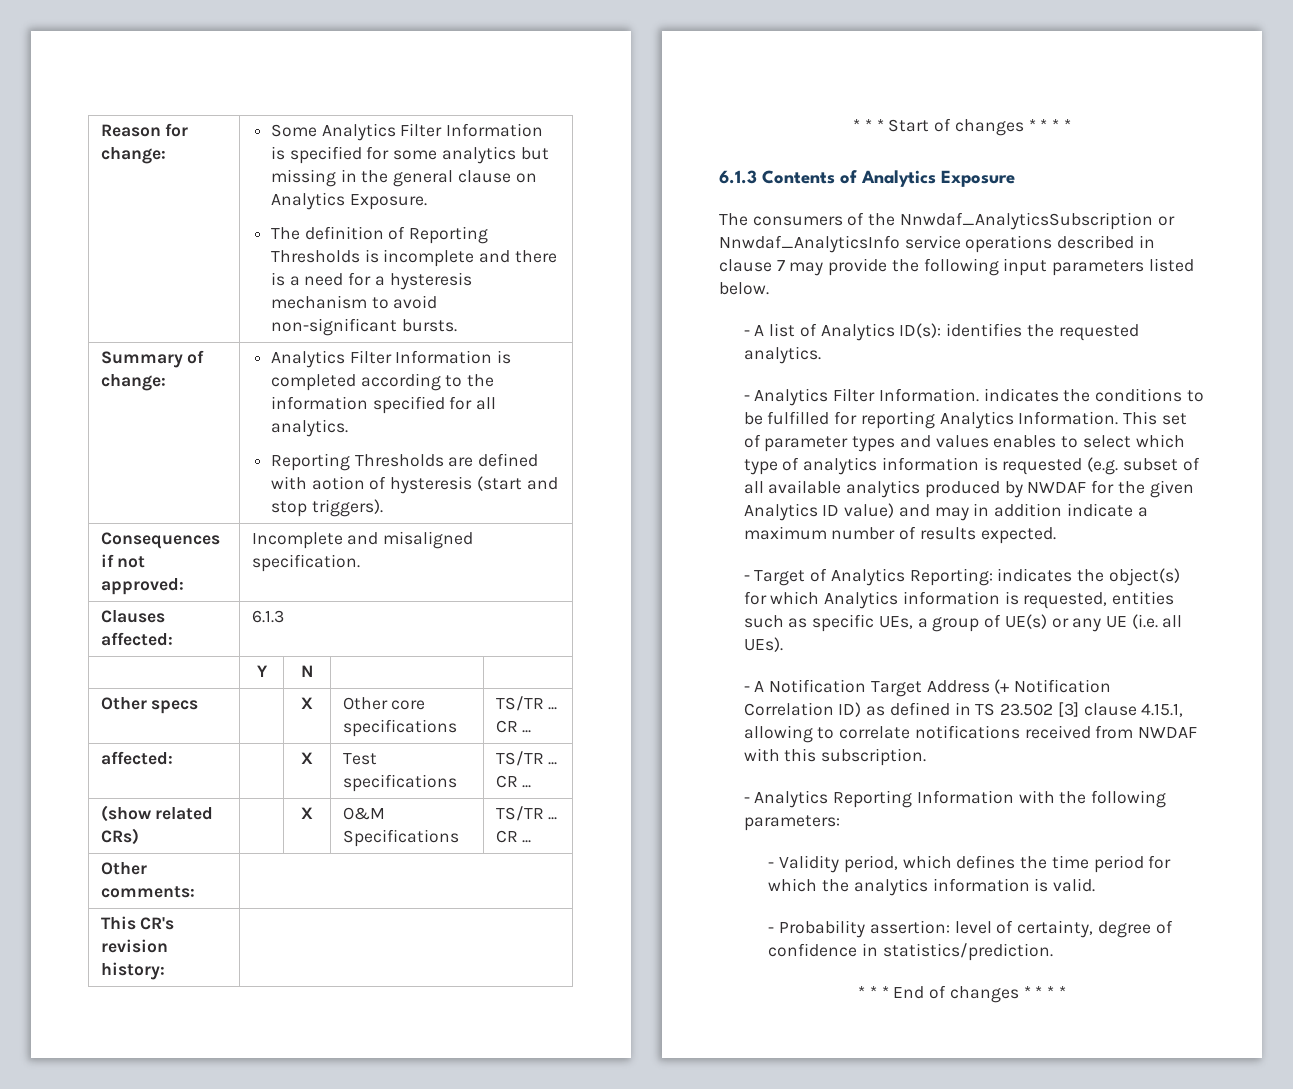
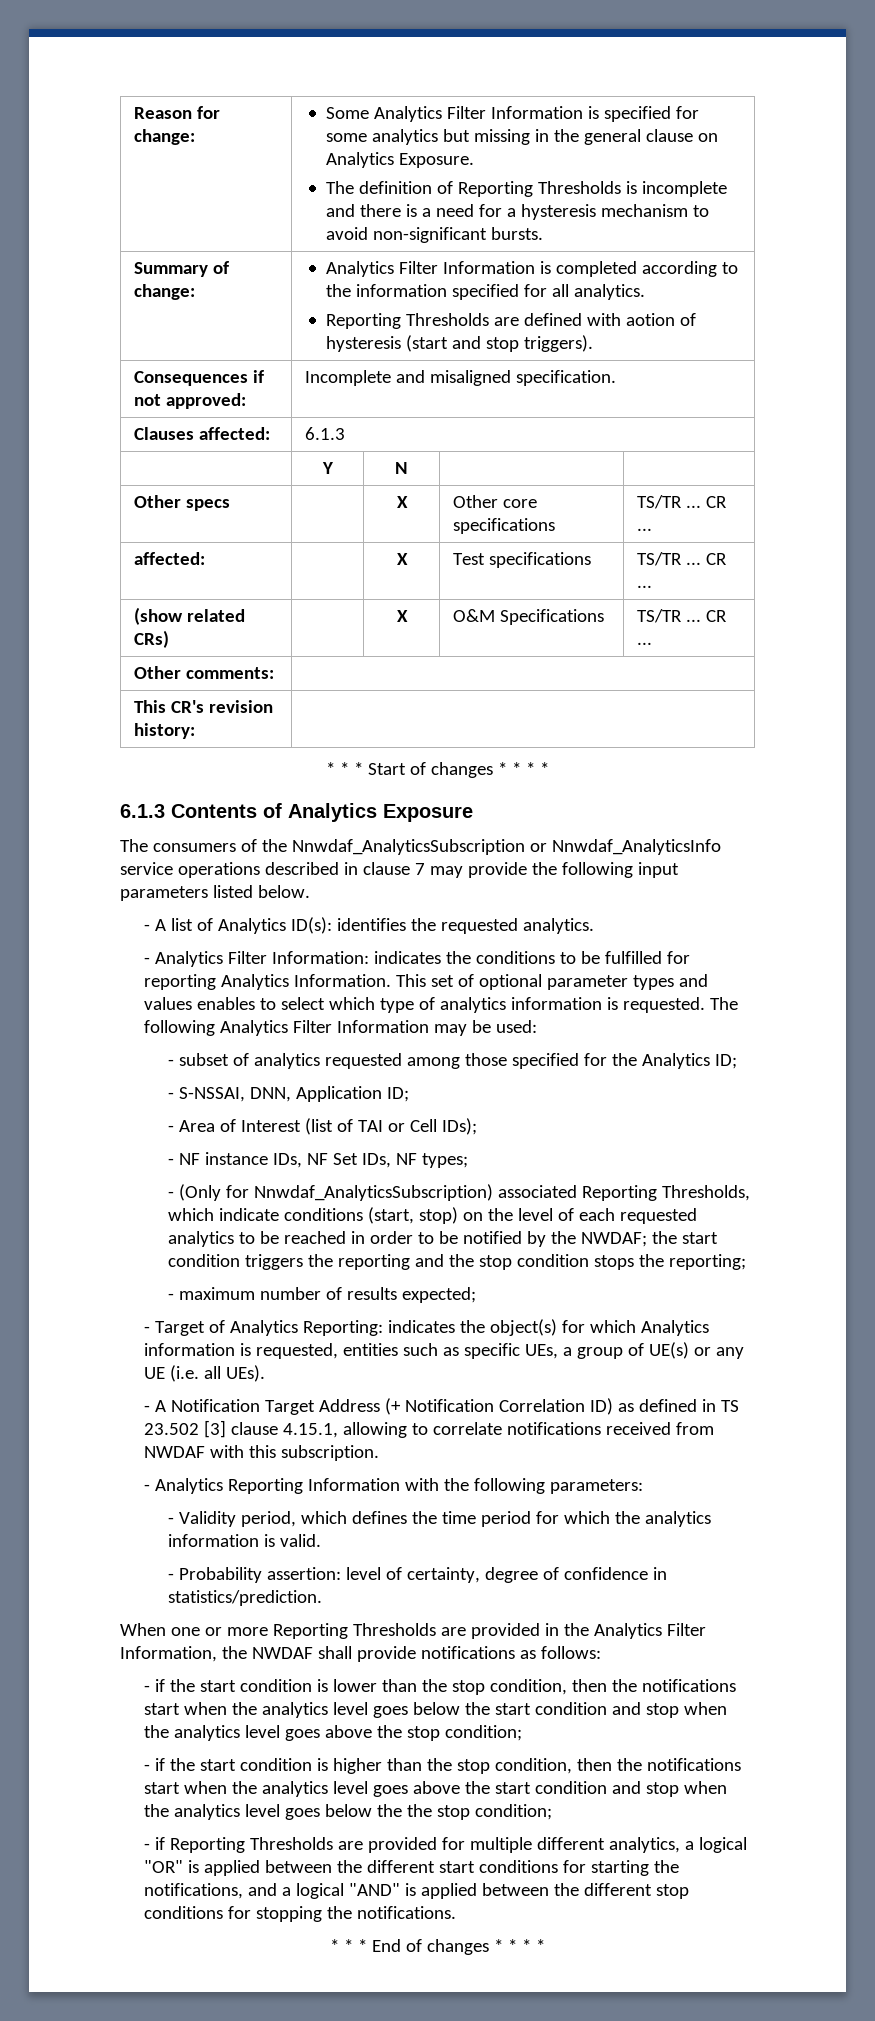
[878,388,979,402] Information. -> [272,951,370,964] Information:
(761, 441) none -> [479,974,543,990] optional
[1002,457,1200,475] [743,480,1194,498] [743,503,1148,521] requested (e.g. subset of all available analytics produced by NWDAF for the given Analytics ID value) and may in addition indicate a -> [622,997,738,1013] [144,1020,538,1036] [168,1053,738,1069] [168,1086,410,1102] [168,1118,478,1135] [168,1152,469,1168] [168,1184,751,1201] [168,1207,698,1224] [168,1231,719,1247] [168,1254,747,1270] [168,1293,175,1300] requested. The following Analytics Filter Information may be used: // - subset of analytics requested among those specified for the Analytics ID; // - S-NSSAI, DNN, Application ID; // - Area of Interest (list of TAI or Cell IDs); // - NF instance IDs, NF Set IDs, NF types; // - (Only for Nnwdaf_AnalyticsSubscription) associated Reporting Thresholds, which indicate conditions (start, stop) on the level of each requested analytics to be reached in order to be notified by the NWDAF; the start condition triggers the reporting and the stop condition stops the reporting; // -
[980,527,1056,544] expected. -> [402,1287,477,1303] expected;
(1053, 952) none -> [120,1623,706,1639] [120,1646,601,1662] [144,1679,736,1695] [144,1702,727,1718] [144,1725,523,1741] [144,1758,741,1774] [144,1781,727,1797] [144,1804,553,1820] [144,1837,747,1853] [144,1860,679,1876] [144,1883,689,1899] [144,1906,457,1922] // When one or more Reporting Thresholds are provided in the Analytics Filter Information, the NWDAF shall provide notifications as follows: // - if the start condition is lower than the stop condition, then the notifications start when the analytics level goes below the start condition and stop when the analytics level goes above the stop condition; // - if the start condition is higher than the stop condition, then the notifications start when the analytics level goes above the start condition and stop when the analytics level goes below the the stop condition; // - if Reporting Thresholds are provided for multiple different analytics, a logical "OR" is applied between the different start conditions for starting the notifications, and a logical "AND" is applied between the different stop conditions for stopping the notifications.

